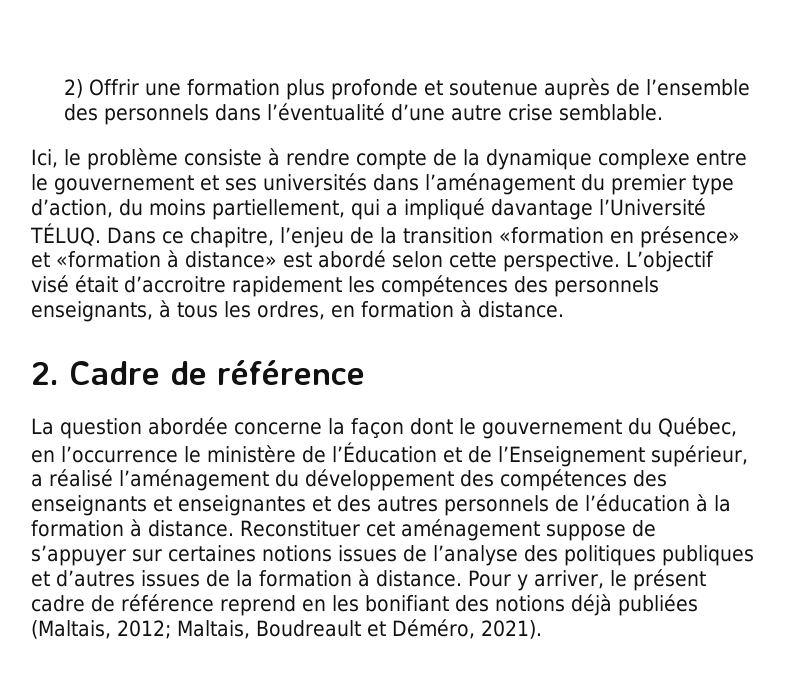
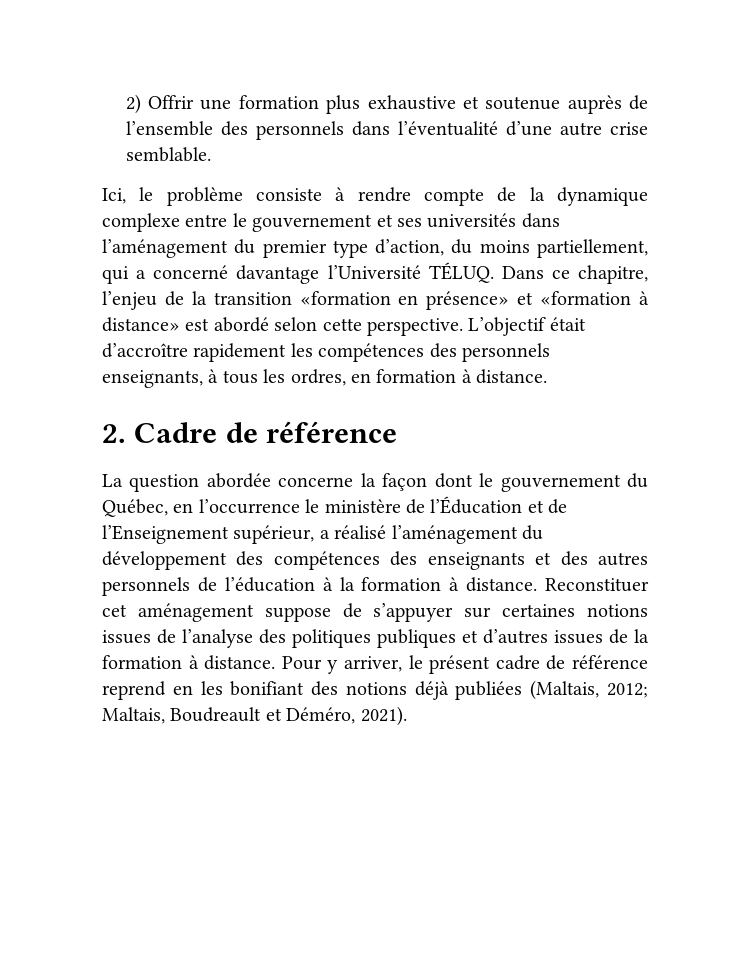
[331,79,419,100] profonde -> [367,95,456,110] exhaustive
[404,198,485,220] impliqué -> [153,265,229,279] concerné
[31,275,226,293] visé était d’accroitre -> [549,317,586,331] [102,343,188,358] était d’accroître
[178,495,331,516] enseignantes et -> (552, 558) none

